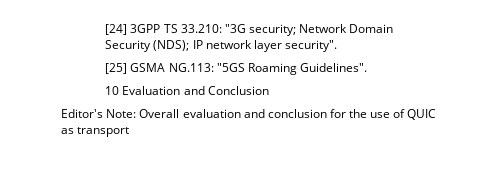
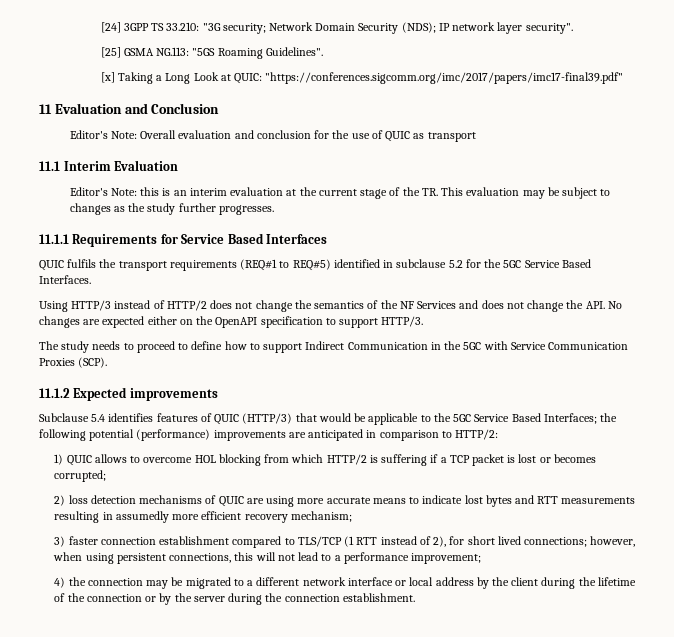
[105,86,120,95] 10 -> [100,72,624,84] [39,104,52,114] [x] Taking a Long Look at QUIC: "https://conferences.sigcomm.org/imc/2017/papers/imc17-final39.pdf" // 11
(130, 132) none -> [39,160,179,171] [69,187,611,199] [69,203,274,215] [39,233,327,247] [39,259,591,271] [39,275,91,284] [39,300,622,312] [39,316,424,328] [39,341,629,353] [39,357,108,368] [39,387,218,401] [39,413,618,425] [39,429,499,441] [54,454,596,466] [54,470,107,482] [54,495,636,507] [54,511,352,523] [54,536,636,548] [53,552,482,564] [54,577,636,589] [54,593,415,605] // 11.1 Interim Evaluation // Editor's Note: this is an interim evaluation at the current stage of the TR. This evaluation may be subject to changes as the study further progresses. // 11.1.1 Requirements for Service Based Interfaces // QUIC fulfils the transport requirements (REQ#1 to REQ#5) identified in subclause 5.2 for the 5GC Service Based Interfaces. // Using HTTP/3 instead of HTTP/2 does not change the semantics of the NF Services and does not change the API. No changes are expected either on the OpenAPI specification to support HTTP/3. // The study needs to proceed to define how to support Indirect Communication in the 5GC with Service Communication Proxies (SCP). // 11.1.2 Expected improvements // Subclause 5.4 identifies features of QUIC (HTTP/3) that would be applicable to the 5GC Service Based Interfaces; the following potential (performance) improvements are anticipated in comparison to HTTP/2: // 1) QUIC allows to overcome HOL blocking from which HTTP/2 is suffering if a TCP packet is lost or becomes corrupted; // 2) loss detection mechanisms of QUIC are using more accurate means to indicate lost bytes and RTT measurements resulting in assumedly more efficient recovery mechanism; // 3) faster connection establishment compared to TLS/TCP (1 RTT instead of 2), for short lived connections; however, when using persistent connections, this will not lead to a performance improvement; // 4) the connection may be migrated to a different network interface or local address by the client during the lifetime of the connection or by the server during the connection establishment.

